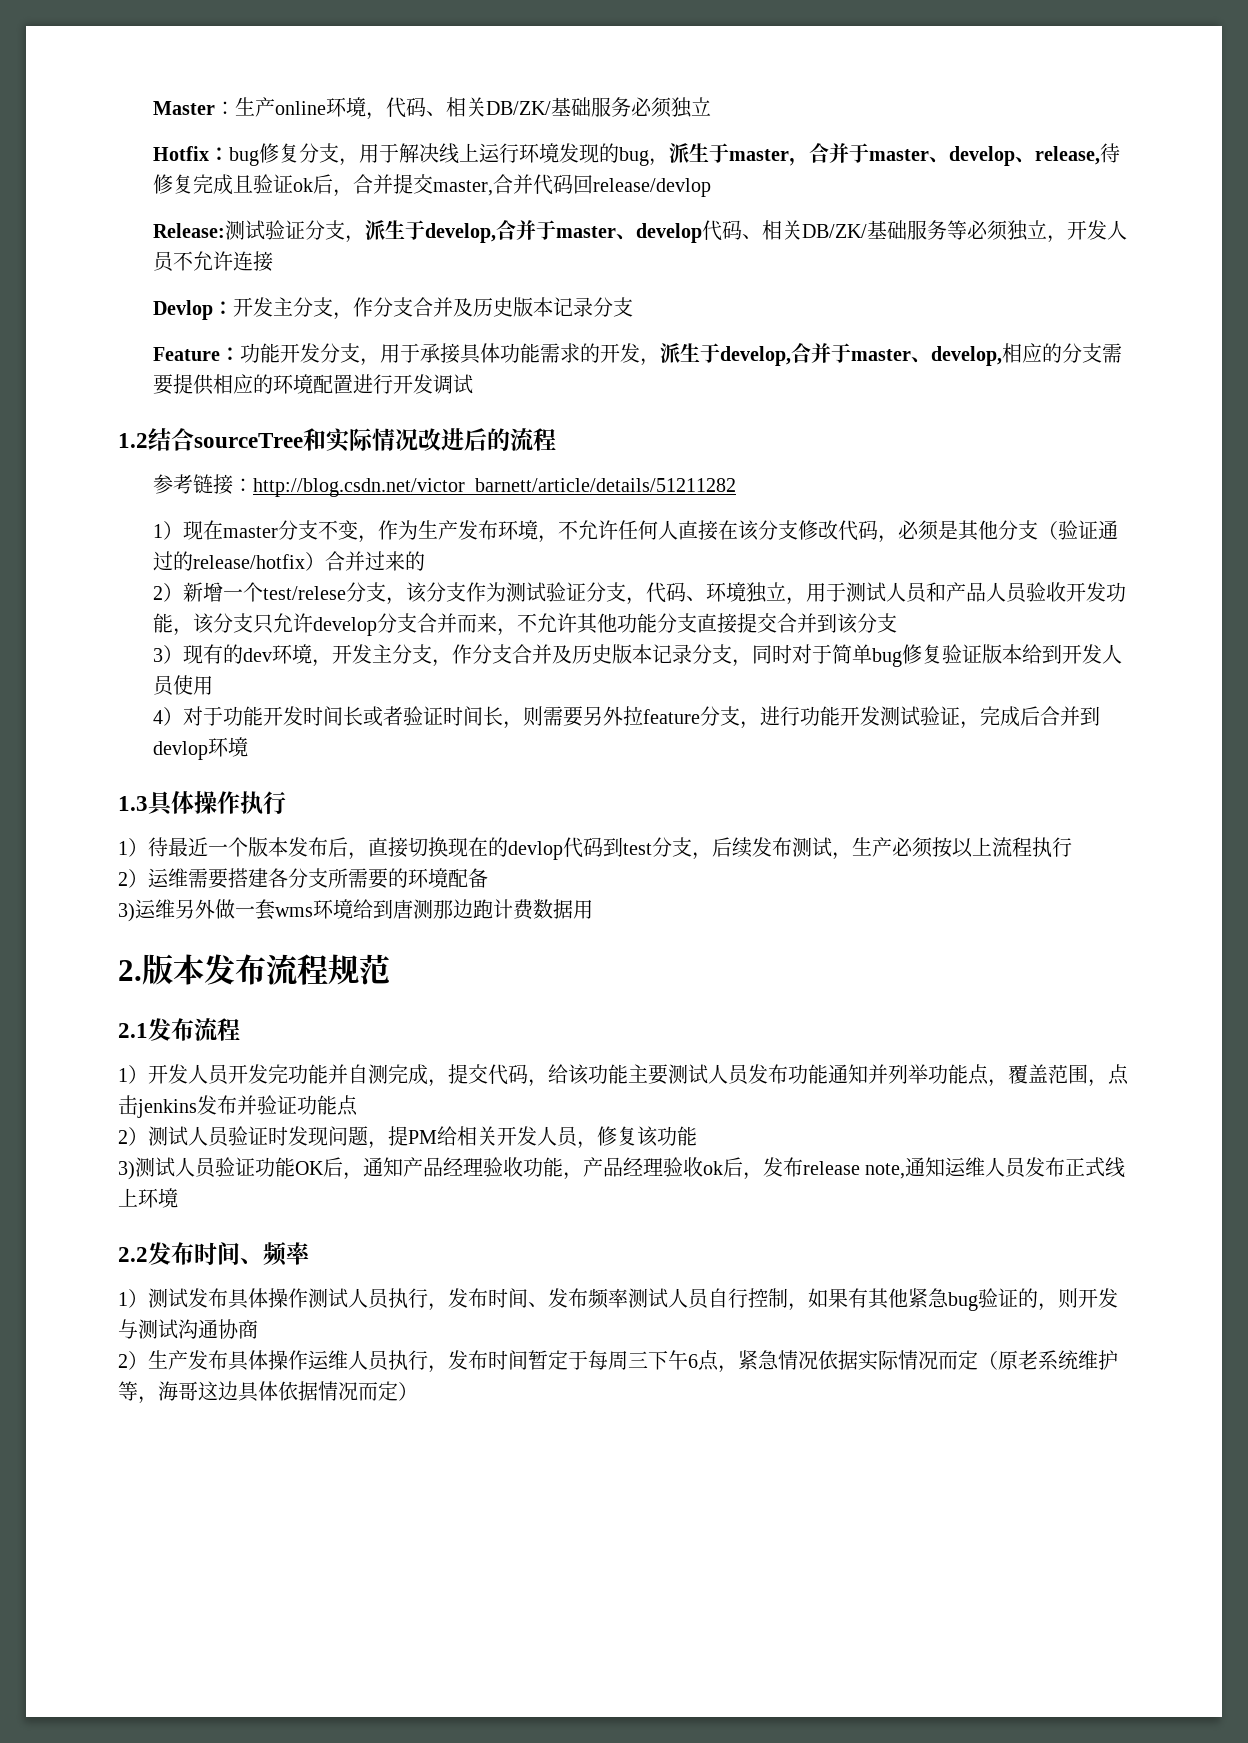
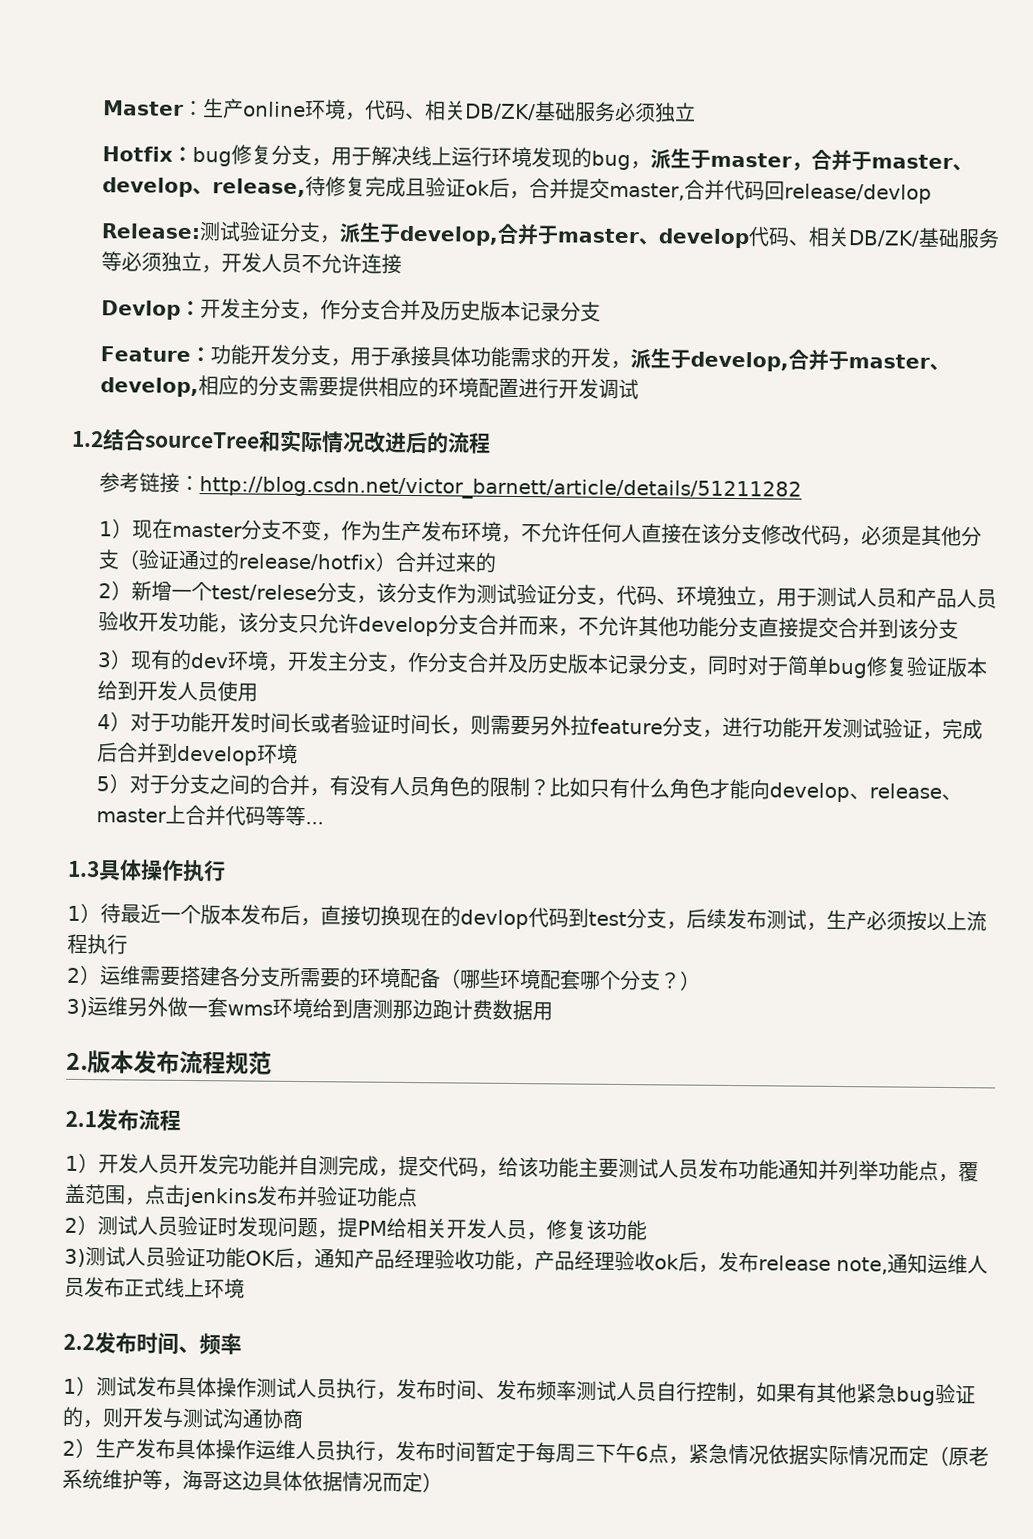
[152,737,248,760] devlop环境 -> [177,743,299,766] [96,773,963,803] [96,804,325,827] develop环境 // 5）对于分支之间的合并，有没有人员角色的限制？比如只有什么角色才能向develop、release、master上合并代码等等...
(488, 878) none -> [439,968,701,991] （哪些环境配套哪个分支？）

